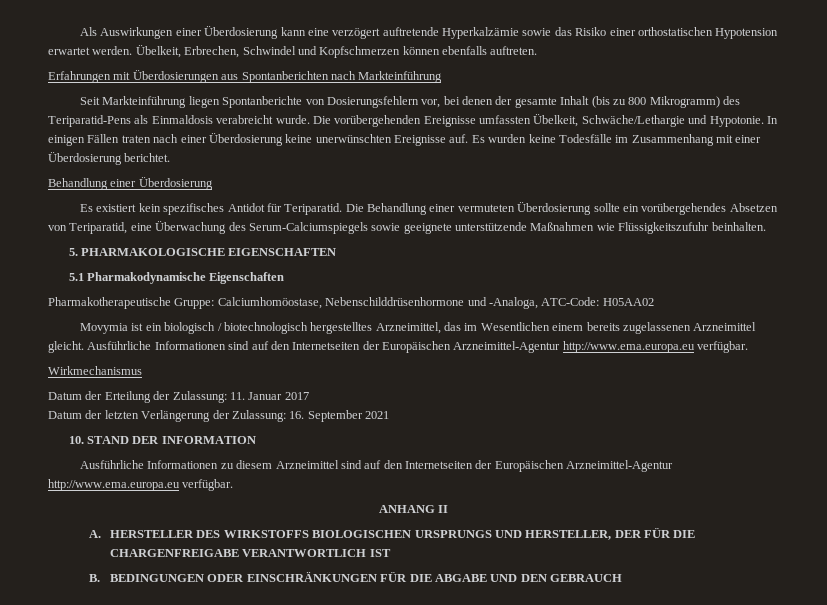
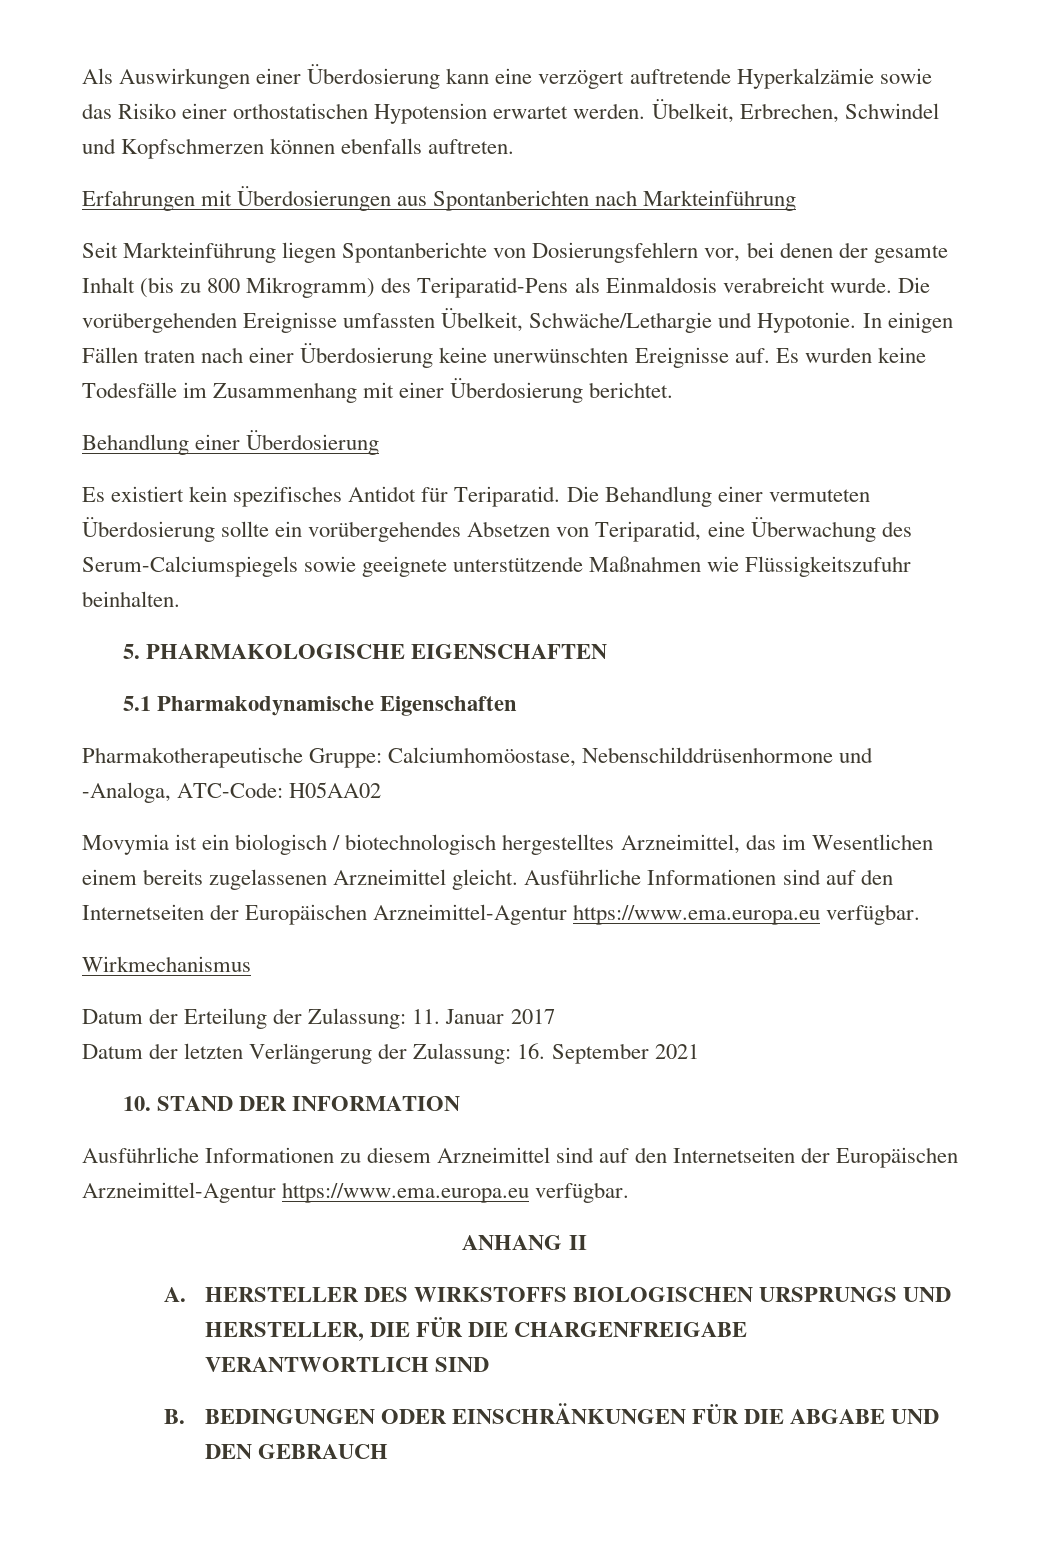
[562,341,695,353] http://www.ema.europa.eu -> [573,904,821,925] https://www.ema.europa.eu
[48,479,180,491] http://www.ema.europa.eu -> [282,1182,530,1203] https://www.ema.europa.eu
[614,530,642,538] DER -> [370,1322,411,1337] DIE
[369,549,391,557] IST -> [435,1357,490,1372] SIND

